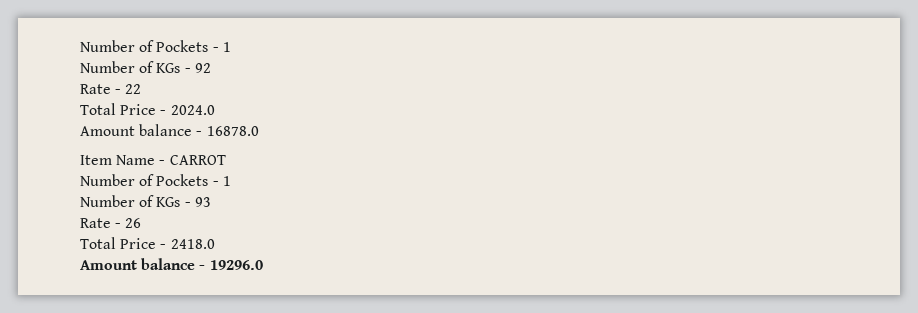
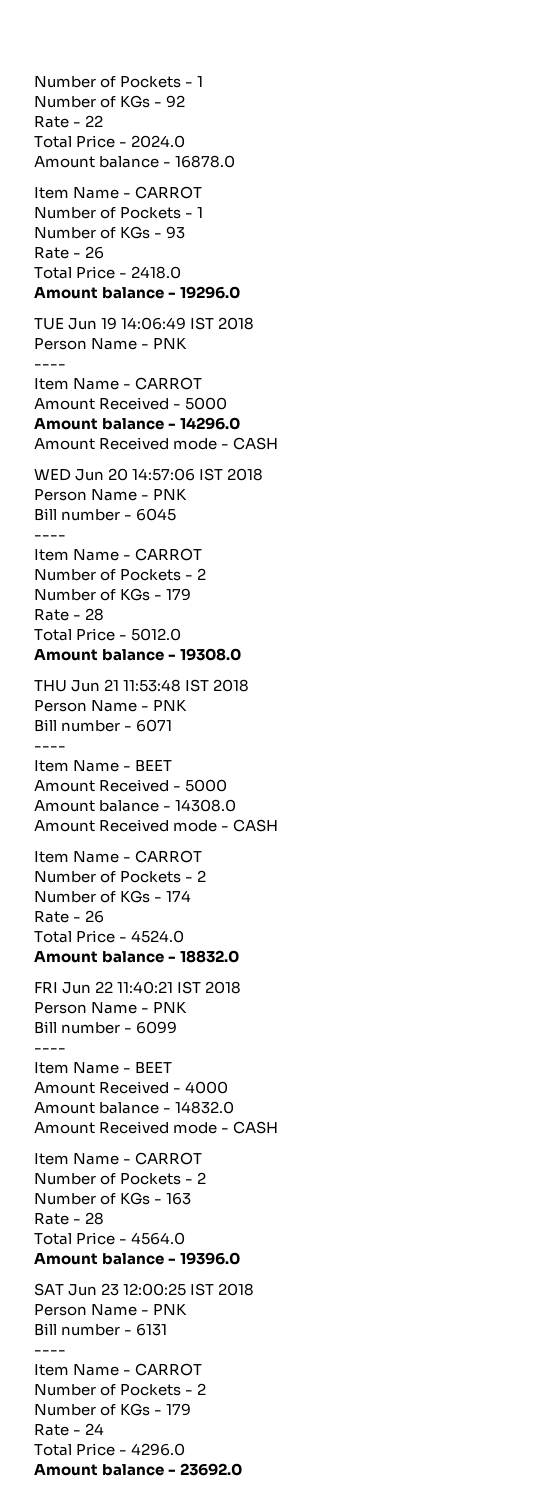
(263, 265) none -> [34,317,255,330] [34,338,188,350] [34,364,66,369] [34,377,203,390] [34,397,228,410] [34,417,241,430] [34,437,279,450] [34,468,264,481] [34,489,188,501] [34,508,177,521] [34,535,66,540] [34,548,203,561] [34,568,207,581] [34,588,192,601] [34,608,105,621] [34,628,182,641] [34,648,242,661] [34,679,250,692] [34,700,188,712] [34,719,173,732] [34,746,66,751] [34,760,173,772] [34,779,228,792] [34,799,237,812] [34,819,279,832] [34,850,203,863] [34,870,207,883] [34,890,192,903] [34,910,105,923] [34,930,185,943] [34,950,240,963] [34,981,242,994] [34,1002,188,1014] [34,1021,178,1034] [34,1048,66,1053] [34,1062,173,1074] [34,1081,229,1094] [34,1101,235,1114] [34,1121,279,1134] [34,1152,203,1165] [34,1172,207,1185] [34,1192,192,1205] [34,1212,105,1225] [34,1232,186,1245] [34,1252,241,1265] [34,1283,255,1296] [34,1304,188,1316] [34,1323,168,1336] [34,1350,66,1355] [34,1363,203,1376] [34,1383,207,1396] [34,1403,192,1416] [34,1423,105,1436] [34,1443,186,1456] [34,1463,243,1476] // TUE Jun 19 14:06:49 IST 2018 // Person Name - PNK // ---- // Item Name - CARROT // Amount Received - 5000 // Amount balance - 14296.0 // Amount Received mode - CASH // WED Jun 20 14:57:06 IST 2018 // Person Name - PNK // Bill number - 6045 // ---- // Item Name - CARROT // Number of Pockets - 2 // Number of KGs - 179 // Rate - 28 // Total Price - 5012.0 // Amount balance - 19308.0 // THU Jun 21 11:53:48 IST 2018 // Person Name - PNK // Bill number - 6071 // ---- // Item Name - BEET // Amount Received - 5000 // Amount balance - 14308.0 // Amount Received mode - CASH // Item Name - CARROT // Number of Pockets - 2 // Number of KGs - 174 // Rate - 26 // Total Price - 4524.0 // Amount balance - 18832.0 // FRI Jun 22 11:40:21 IST 2018 // Person Name - PNK // Bill number - 6099 // ---- // Item Name - BEET // Amount Received - 4000 // Amount balance - 14832.0 // Amount Received mode - CASH // Item Name - CARROT // Number of Pockets - 2 // Number of KGs - 163 // Rate - 28 // Total Price - 4564.0 // Amount balance - 19396.0 // SAT Jun 23 12:00:25 IST 2018 // Person Name - PNK // Bill number - 6131 // ---- // Item Name - CARROT // Number of Pockets - 2 // Number of KGs - 179 // Rate - 24 // Total Price - 4296.0 // Amount balance - 23692.0

